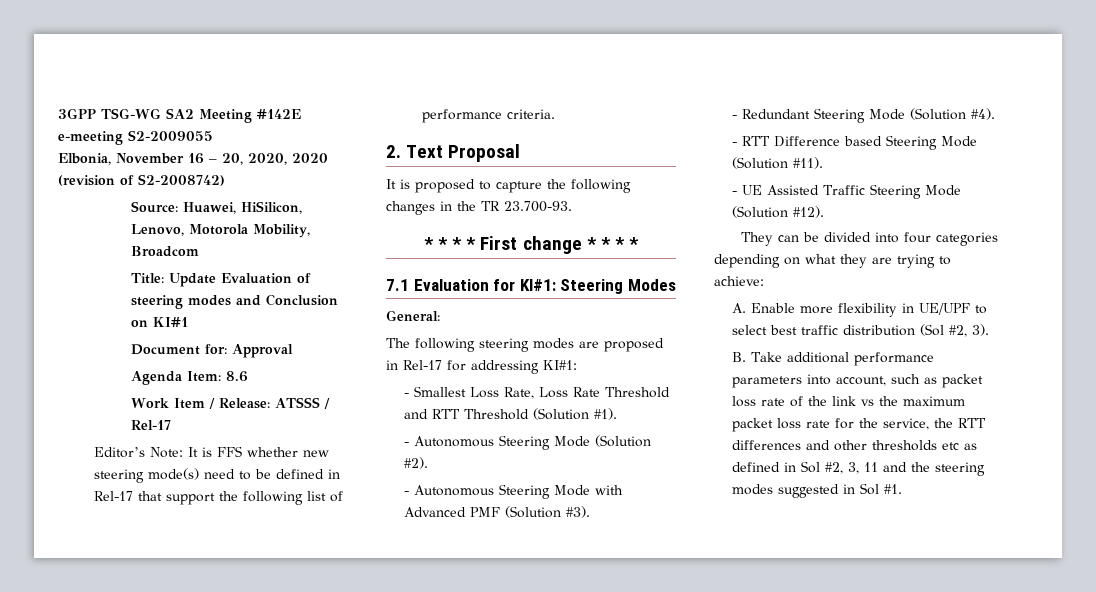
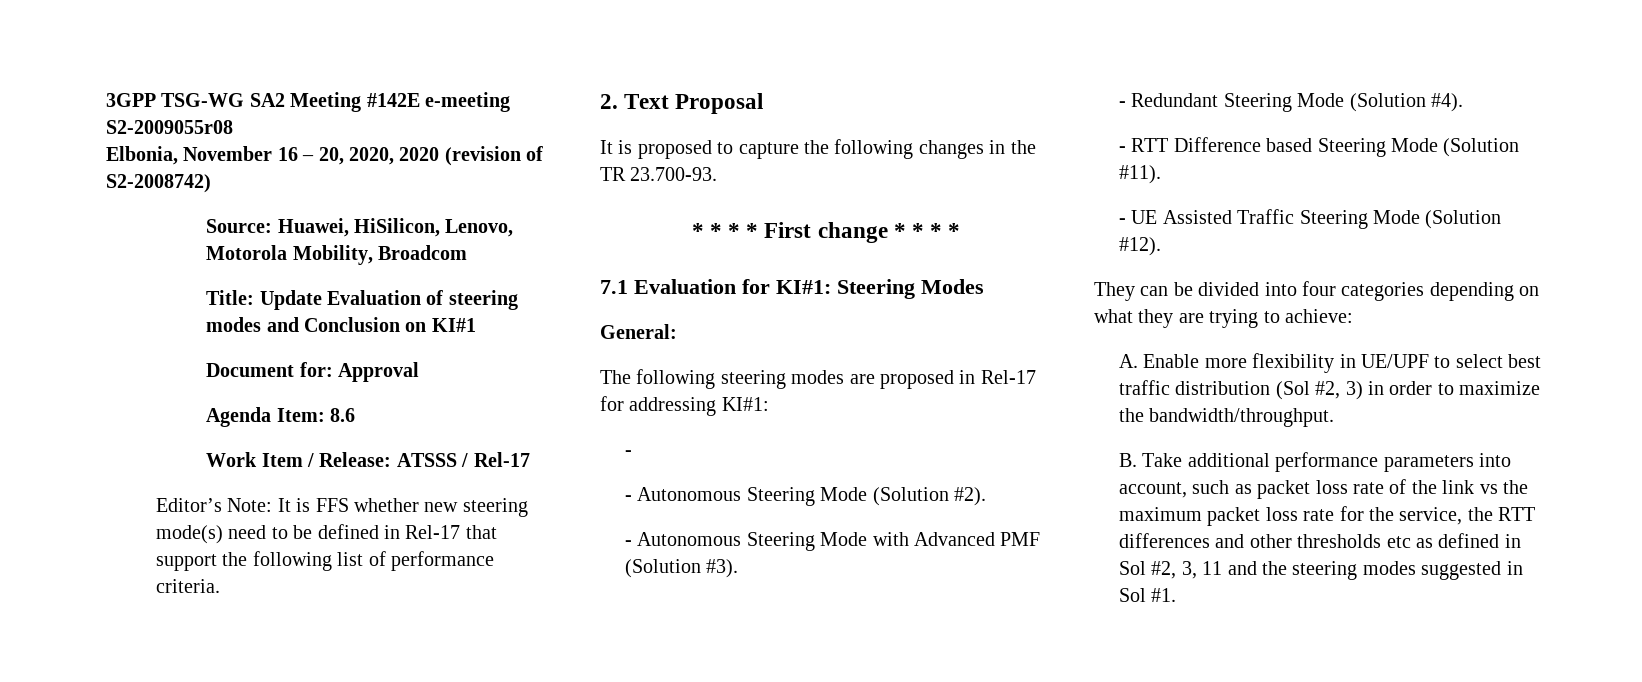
[128,130,213,141] S2-2009055 -> [106,120,233,134] S2-2009055r08
[414,386,671,399] [404,408,618,420] Smallest Loss Rate, Loss Rate Threshold and RTT Threshold (Solution #1). -> (633, 453) none
[972,324,990,336] 3). -> [1345,381,1541,400] [1119,408,1335,427] 3) in order to maximize the bandwidth/throughput.

